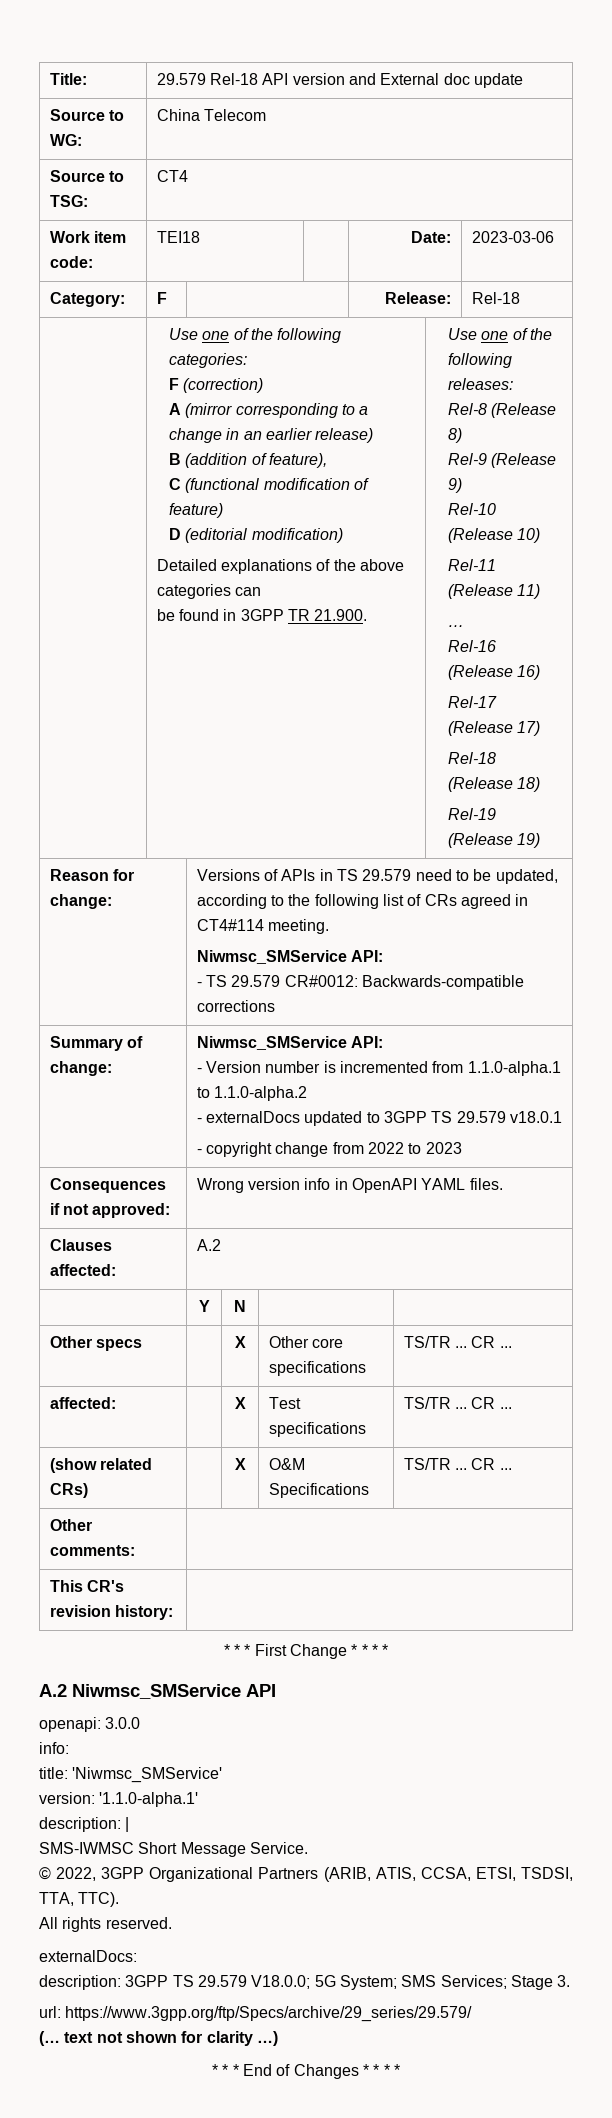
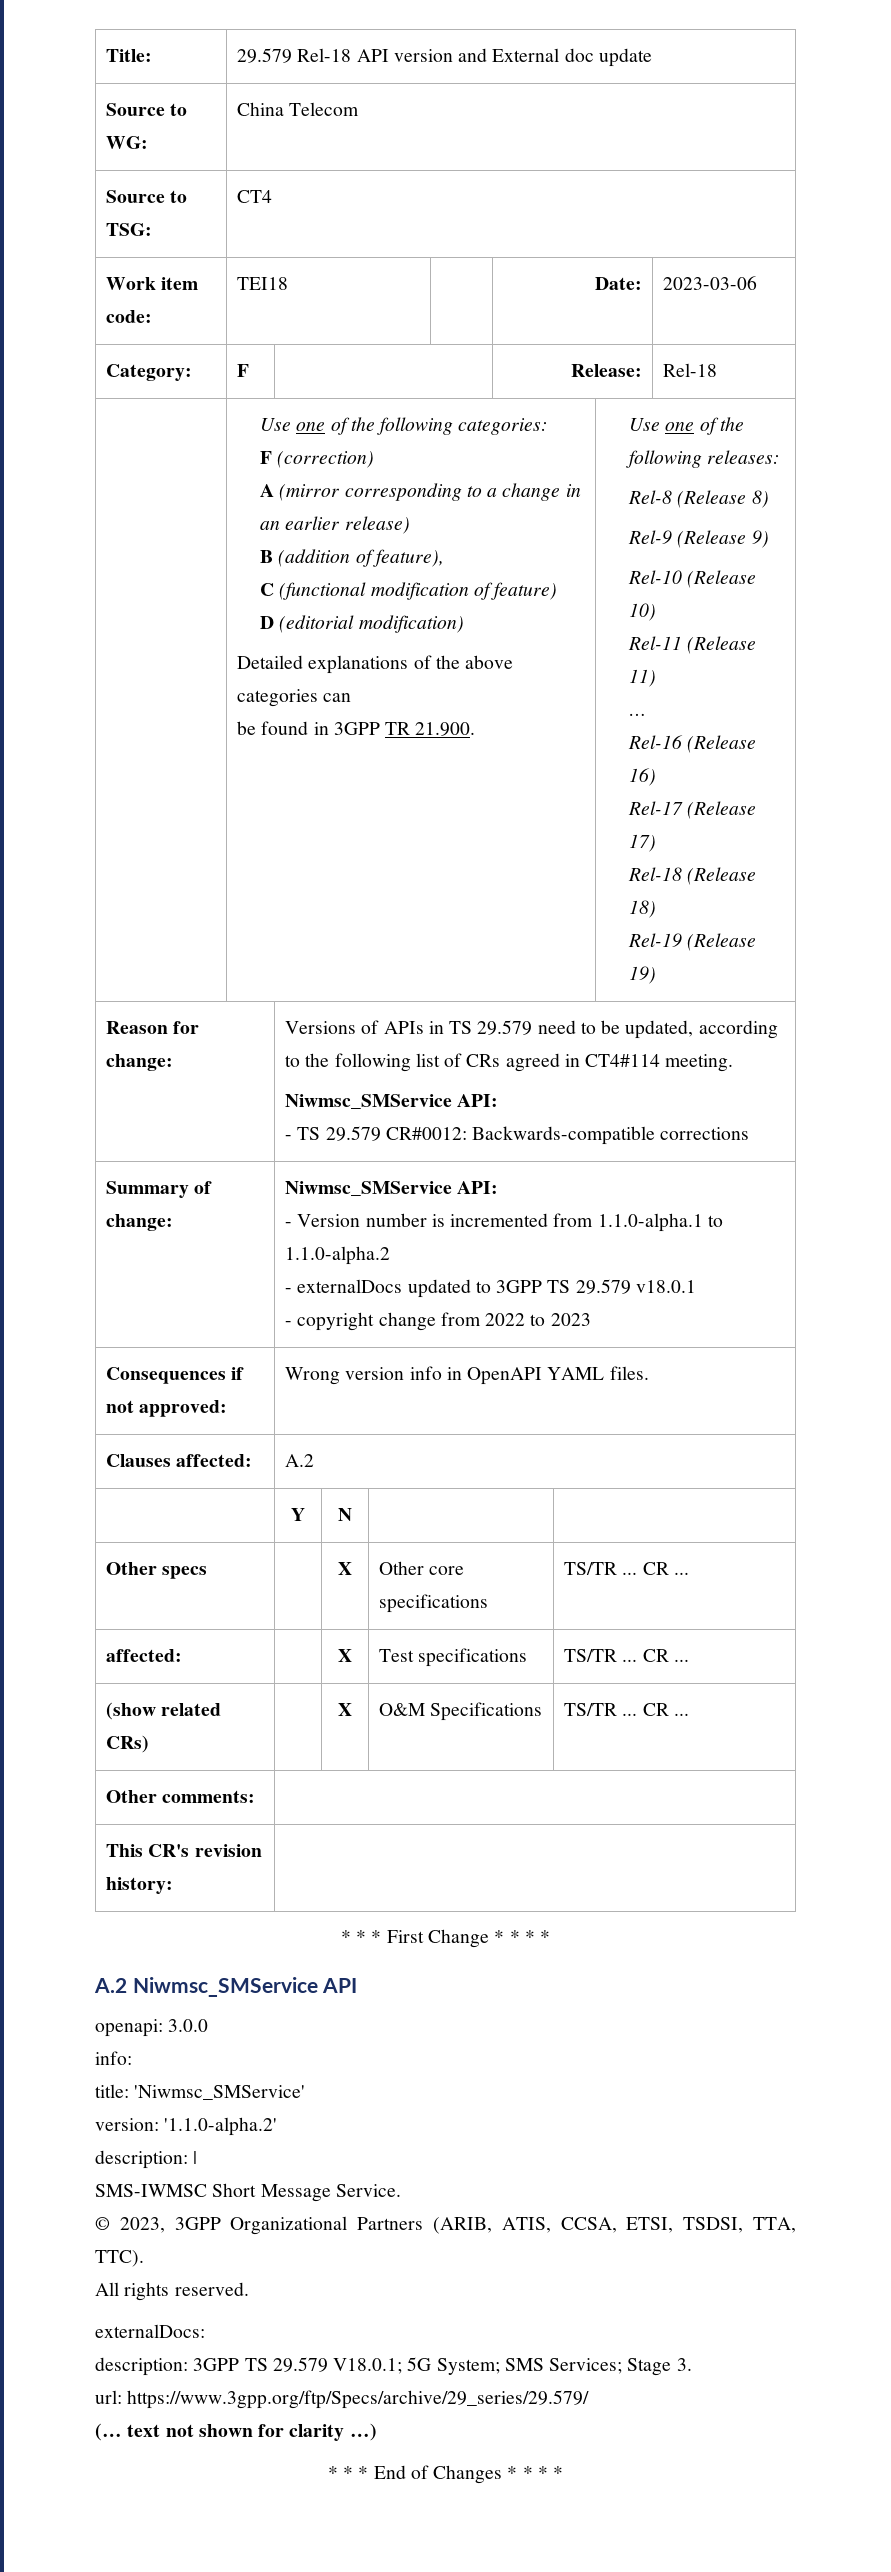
[99,1792,199,1807] '1.1.0-alpha.1' -> [164,2117,278,2136] '1.1.0-alpha.2'
[56,1867,97,1881] 2022, -> [119,2217,165,2233] 2023,
[251,1975,311,1989] V18.0.0; -> [333,2358,403,2374] V18.0.1;

